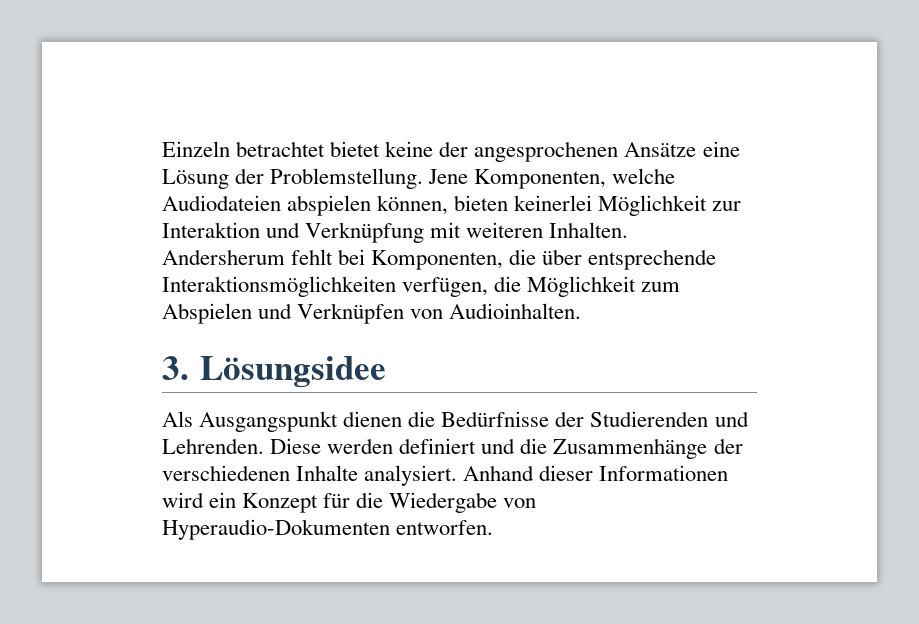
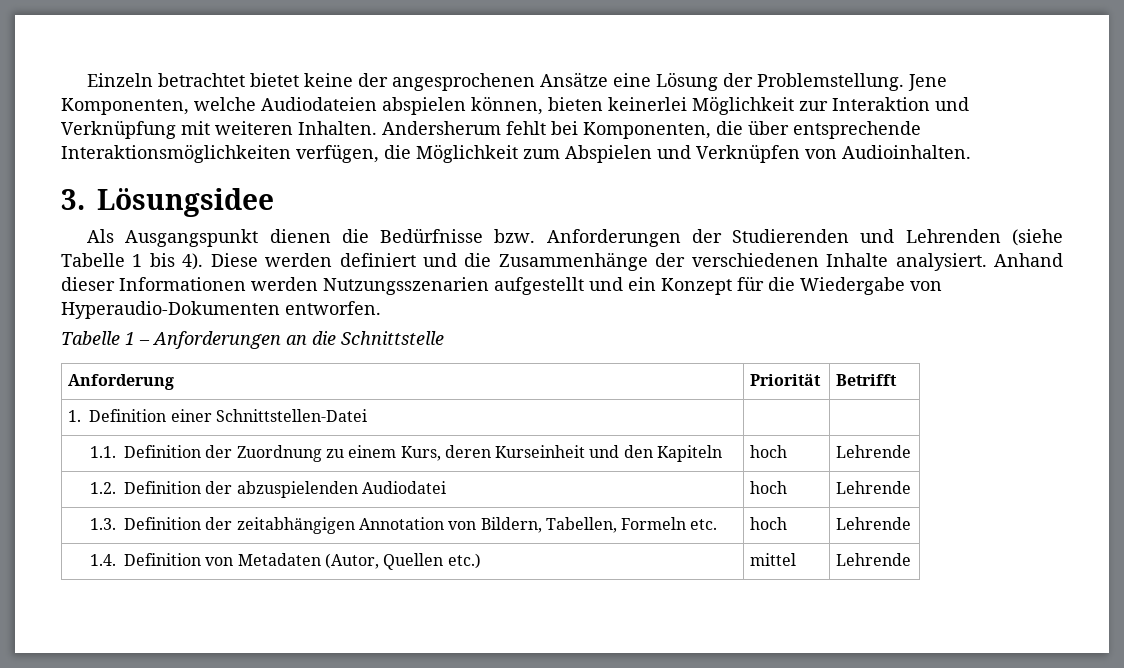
(550, 419) none -> [494,229,681,247] bzw. Anforderungen
[162,438,264,454] Lehrenden. -> [905,229,1064,246] [61,253,204,270] Lehrenden (siehe Tabelle 1 bis 4).
[162,492,204,508] wird -> [251,277,623,295] werden Nutzungsszenarien aufgestellt und
(494, 527) none -> [61,331,444,349] [68,374,175,390] [750,373,822,386] [836,374,898,386] [68,409,368,422] [89,445,723,462] [750,445,788,458] [836,445,912,458] [89,481,446,498] [750,481,788,494] [836,481,912,494] [89,517,718,534] [750,517,788,530] [836,517,912,530] [89,553,481,570] [750,553,797,566] [836,553,912,566] // Tabelle 1 – Anforderungen an die Schnittstelle // Anforderung | Priorität | Betrifft // 1. Definition einer Schnittstellen-Datei | | // 1.1. Definition der Zuordnung zu einem Kurs, deren Kurseinheit und den Kapiteln | hoch | Lehrende // 1.2. Definition der abzuspielenden Audiodatei | hoch | Lehrende // 1.3. Definition der zeitabhängigen Annotation von Bildern, Tabellen, Formeln etc. | hoch | Lehrende // 1.4. Definition von Metadaten (Autor, Quellen etc.) | mittel | Lehrende

